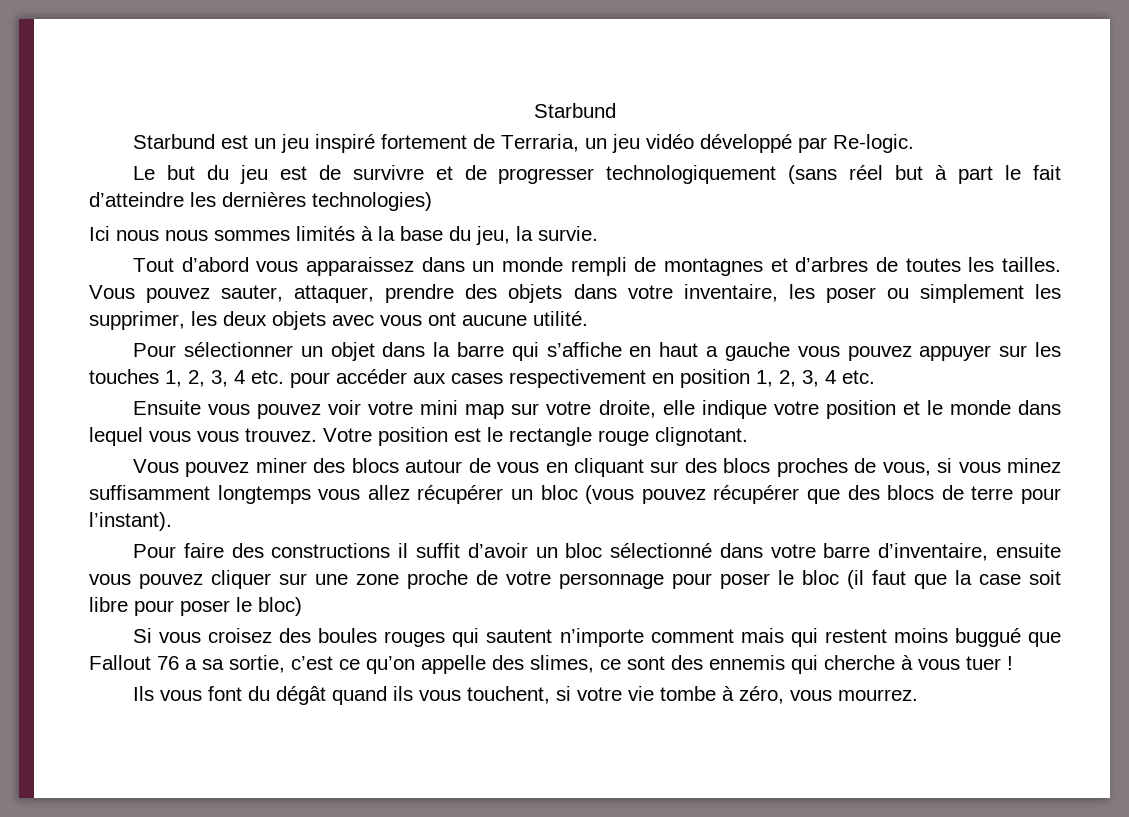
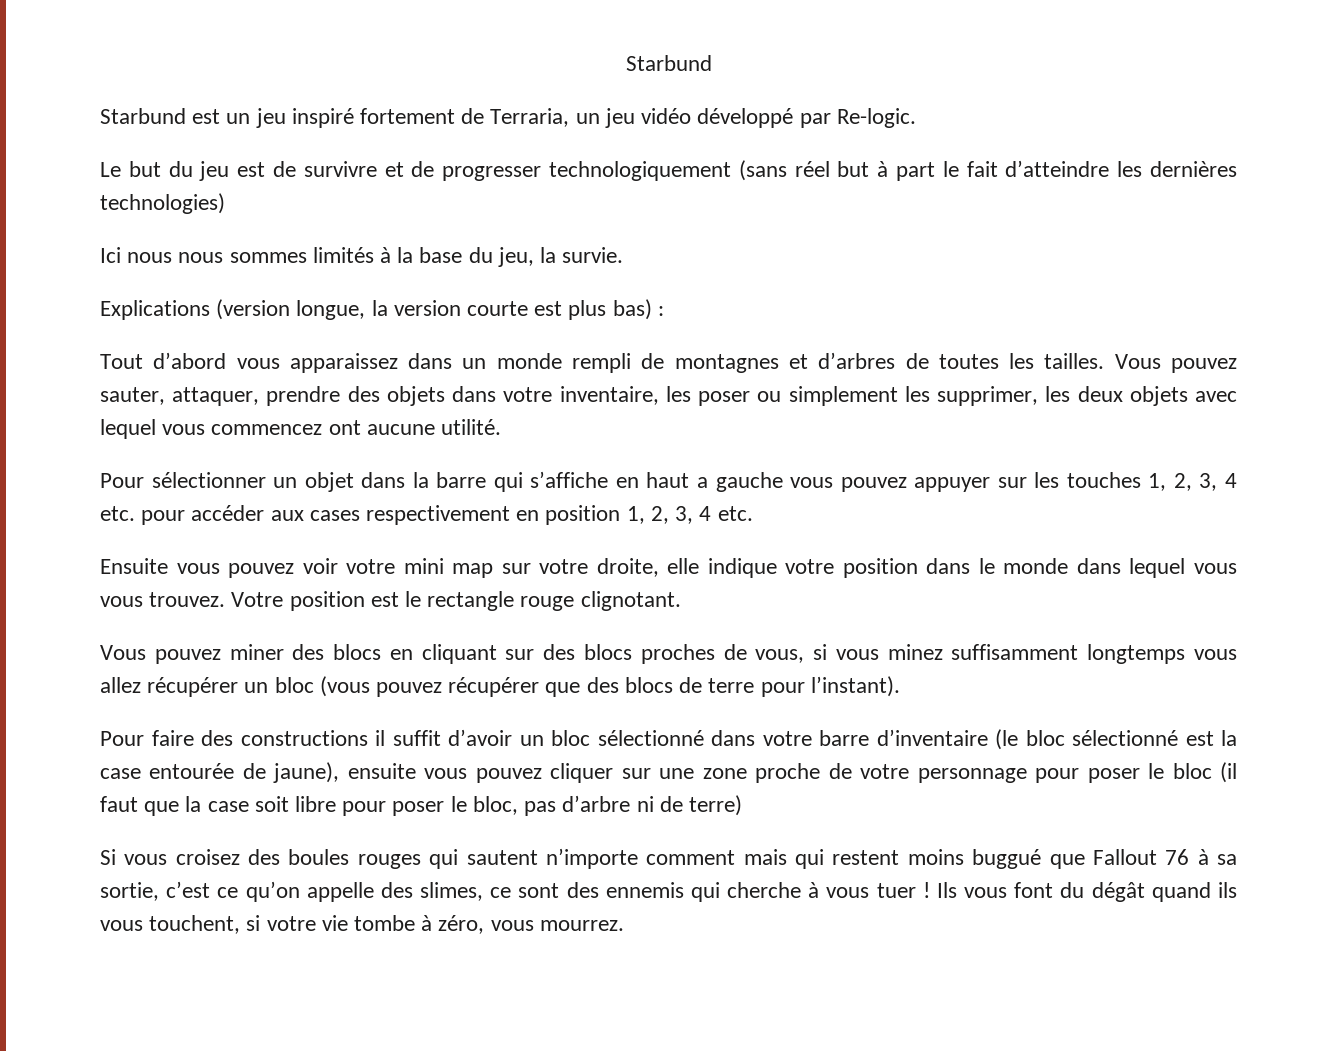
(598, 233) none -> [100,299,664,320] // Explications (version longue, la version courte est plus bas) :
[380,315,422,326] vous -> [100,419,323,439] lequel vous commencez
[902,401,920,415] et -> [926,558,971,574] dans
[405,458,540,473] autour de vous -> (382, 652) none
[878,543,989,561] d’inventaire, -> [876,729,1237,750] [100,762,340,783] d’inventaire (le bloc sélectionné est la case entourée de jaune),
[258,597,302,616] bloc) -> [472,795,742,816] bloc, pas d’arbre ni de terre)
[185,659,197,670] a -> [1197,849,1209,865] à
(1013, 663) // -> (930, 890) none

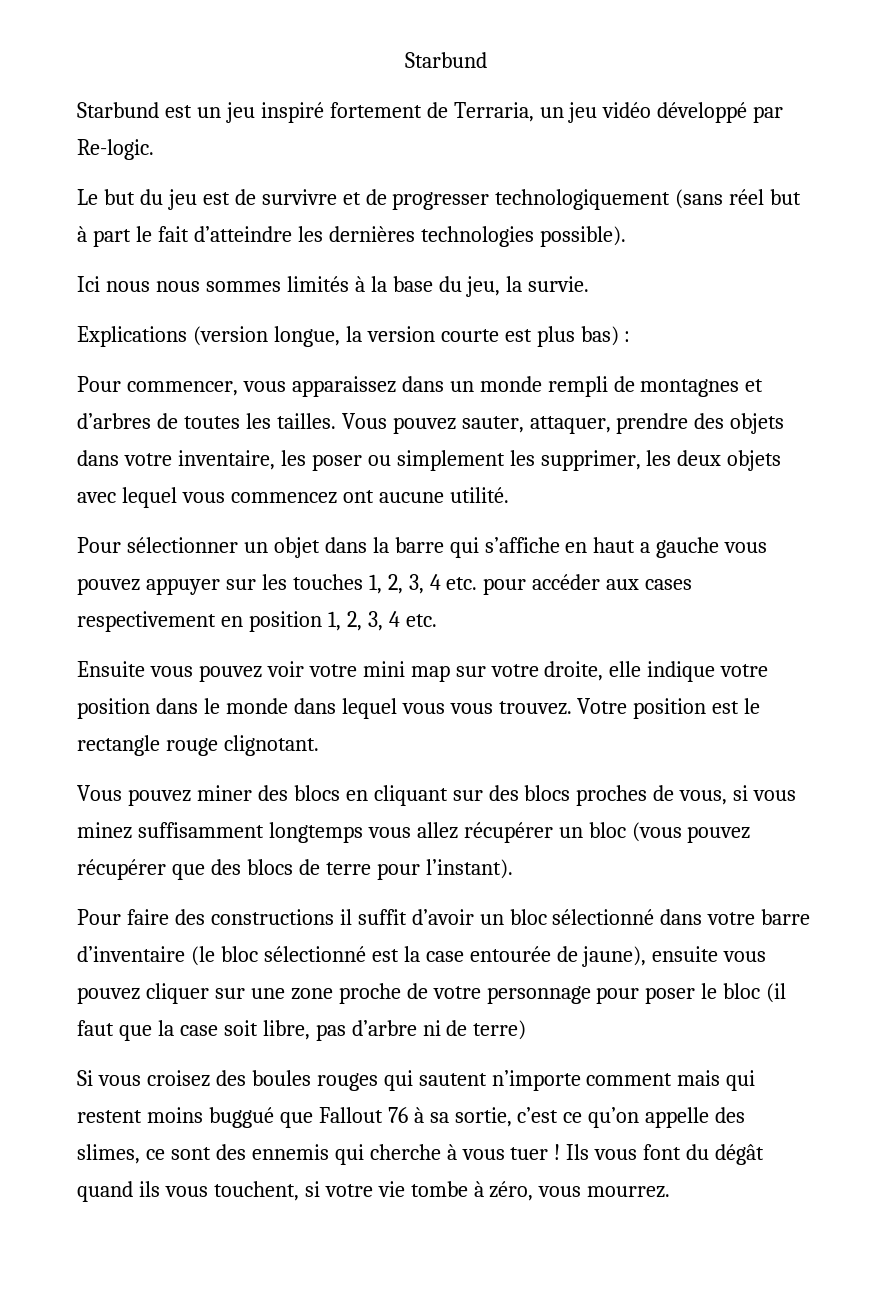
[100,193,225,214] technologies) -> [420,226,626,247] technologies possible).
[100,352,227,369] Tout d’abord -> [77,376,238,396] Pour commencer,
[295,796,518,816] libre pour poser le bloc, -> [262,1020,310,1040] libre,

